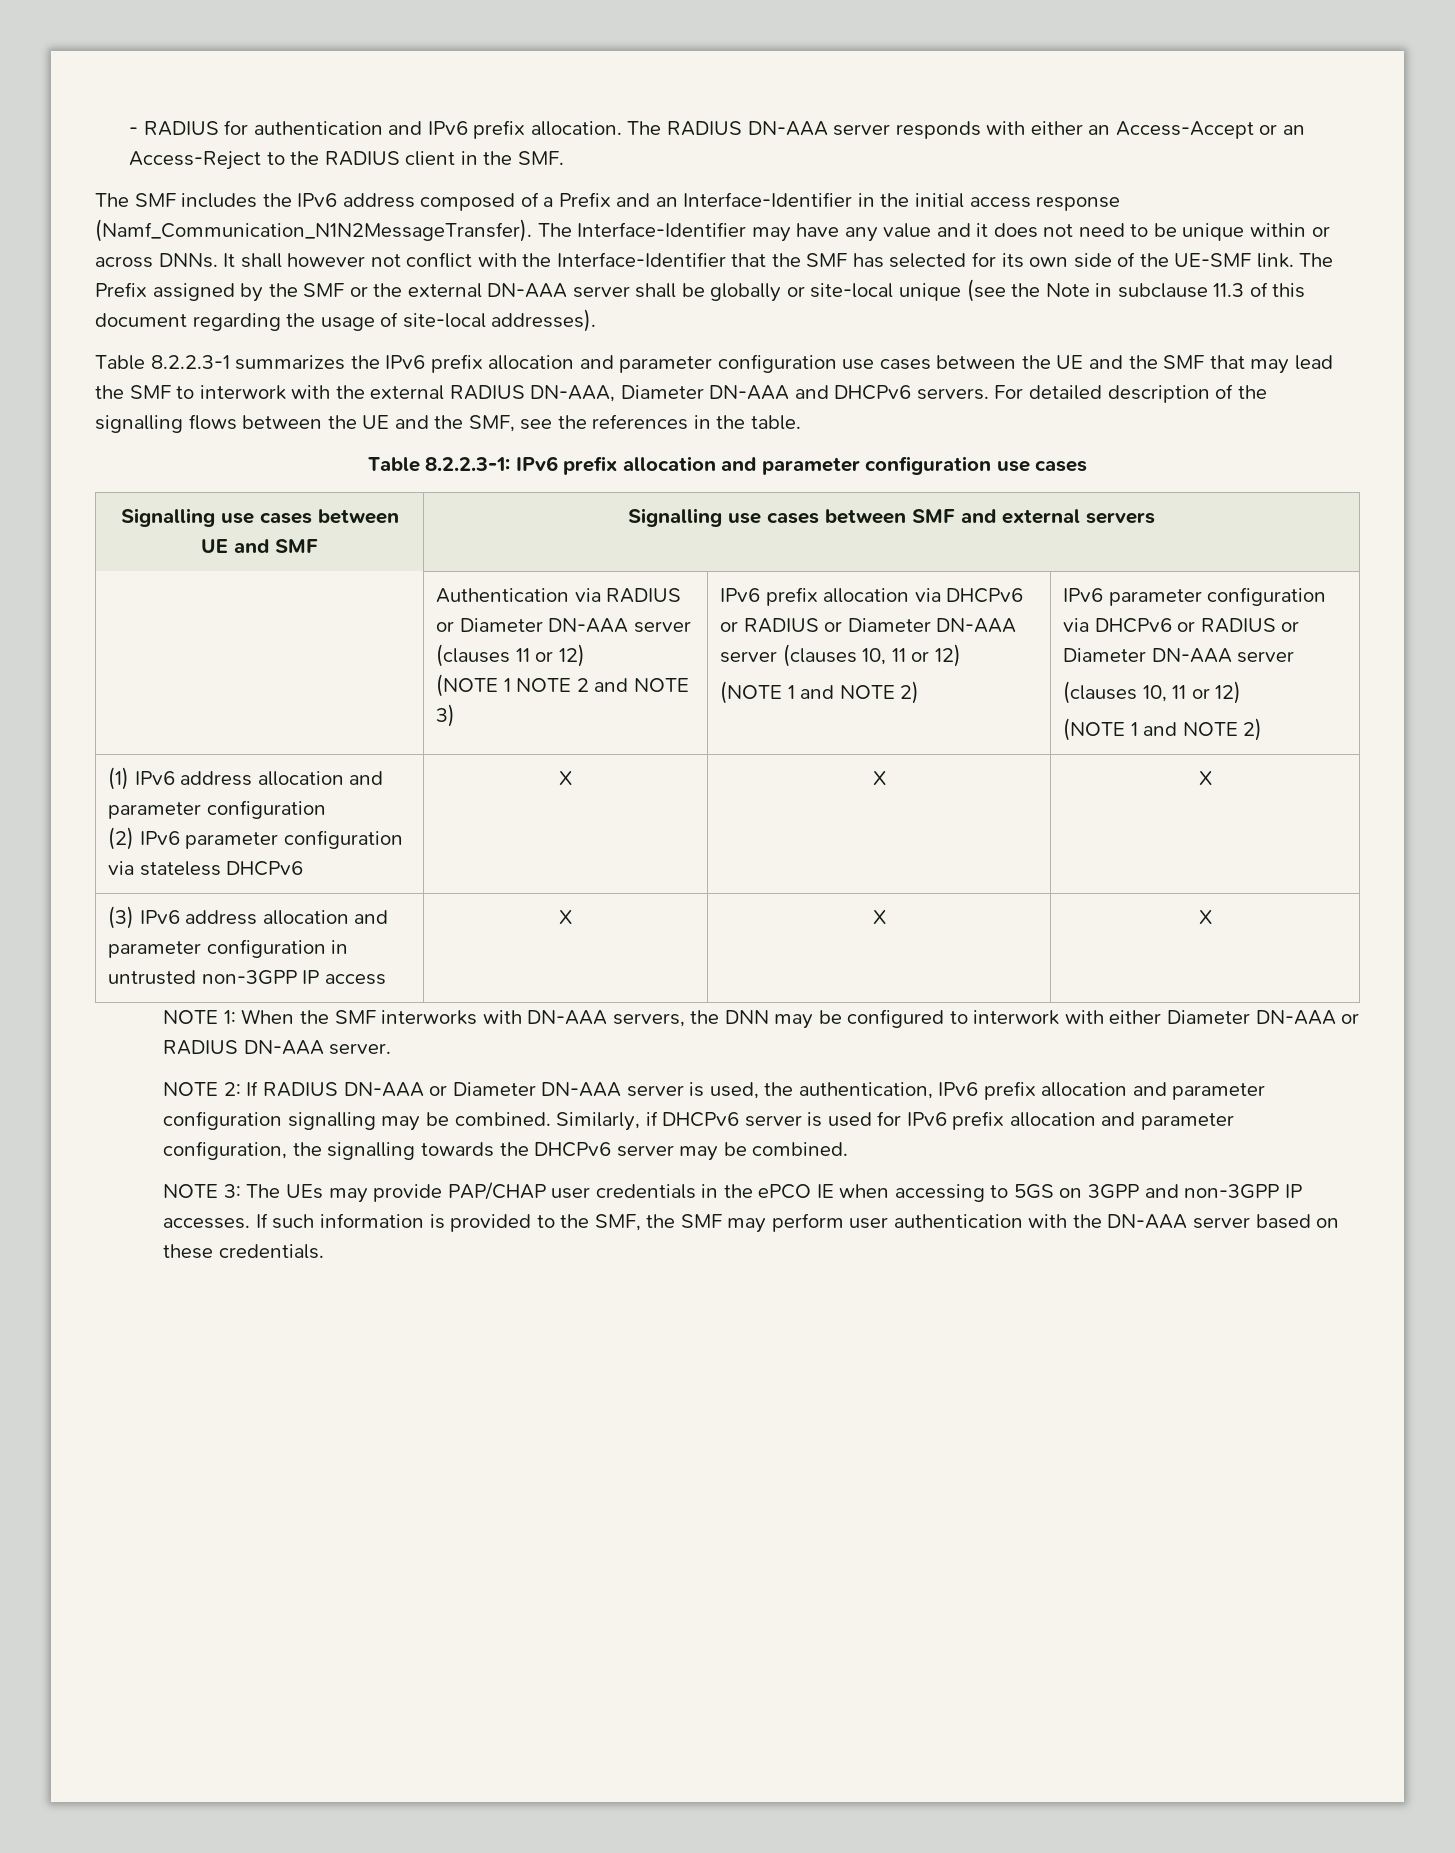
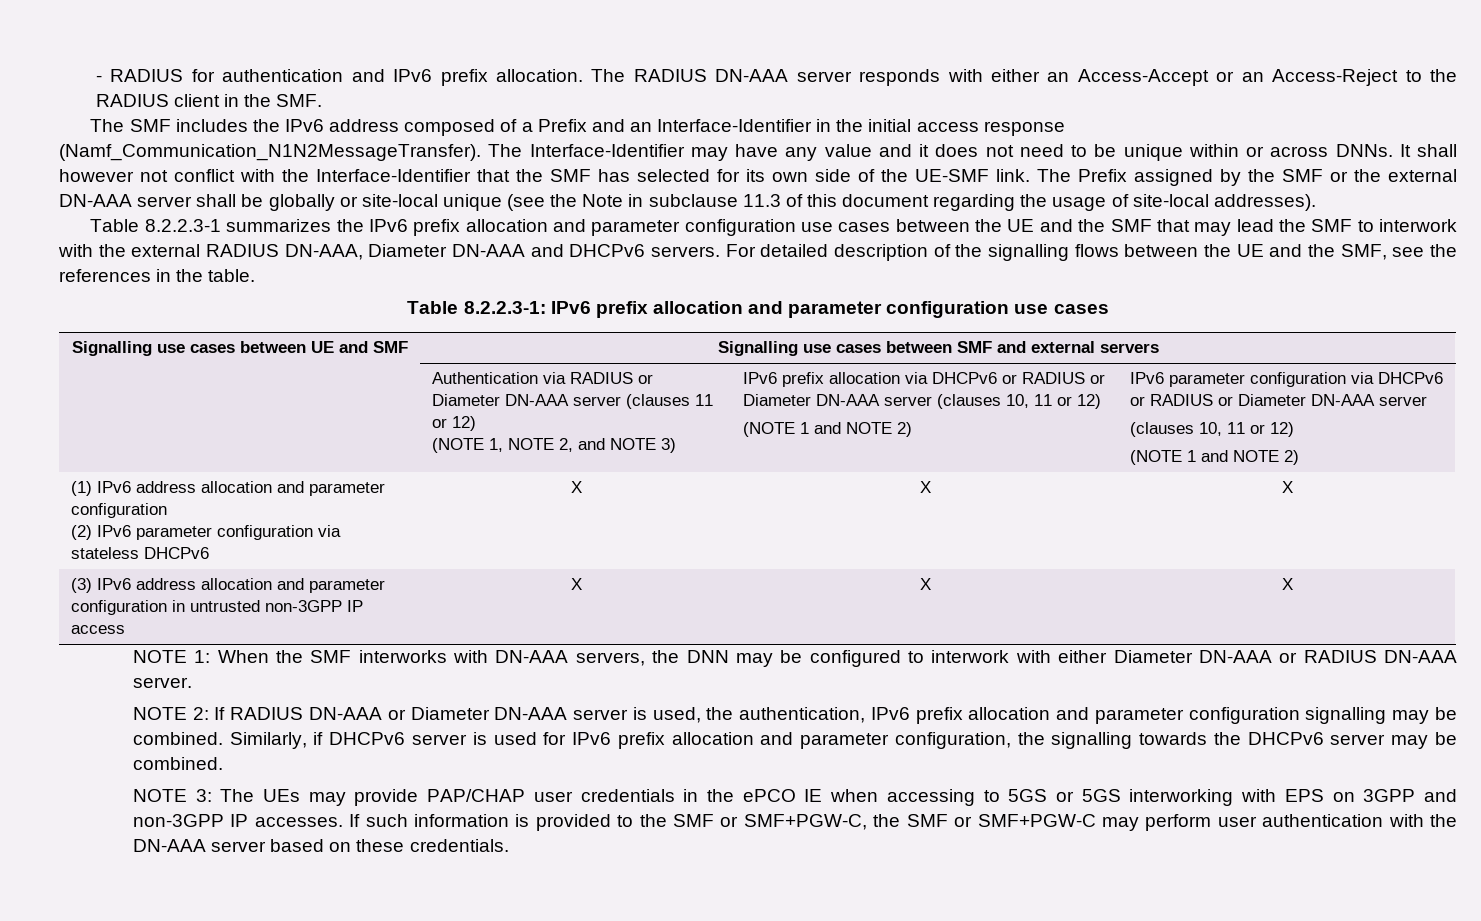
[503,678,589,692] 1 NOTE 2 -> [489,438,574,452] 1, NOTE 2,
(1054, 1191) none -> [1056,789,1324,806] or 5GS interworking with EPS
[594,1214,722,1231] SMF, the SMF -> [673,814,1096,830] SMF or SMF+PGW-C, the SMF or SMF+PGW-C

